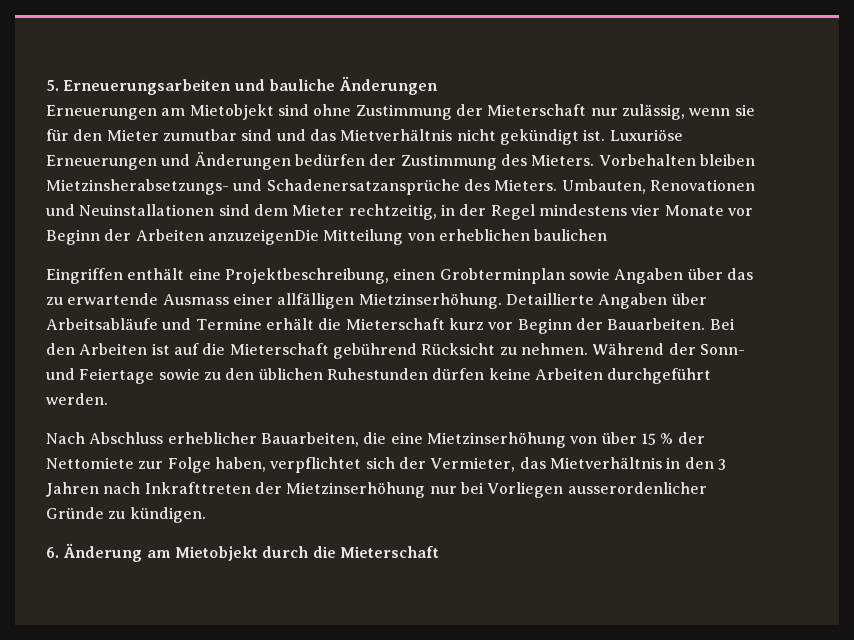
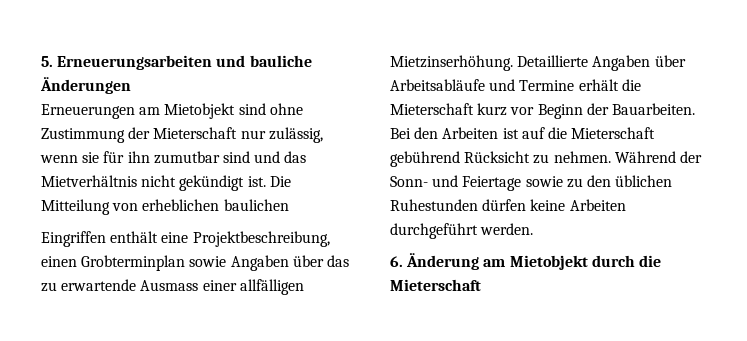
[73,129,159,141] den Mieter -> [127,151,150,163] ihn
[609,129,683,141] [46,151,755,170] [46,179,755,195] [46,204,753,220] [46,229,319,245] Luxuriöse Erneuerungen und Änderungen bedürfen der Zustimmung des Mieters. Vorbehalten bleiben Mietzinsherabsetzungs- und Schadenersatzansprüche des Mieters. Umbauten, Renovationen und Neuinstallationen sind dem Mieter rechtzeitig, in der Regel mindestens vier Monate vor Beginn der Arbeiten anzuzeigenDie -> [269,176,291,187] Die
[46,432,705,448] [46,457,726,473] [46,482,707,498] [46,507,206,523] // Nach Abschluss erheblicher Bauarbeiten, die eine Mietzinserhöhung von über 15 % der Nettomiete zur Folge haben, verpflichtet sich der Vermieter, das Mietverhältnis in den 3 Jahren nach Inkrafttreten der Mietzinserhöhung nur bei Vorliegen ausserordenlicher Gründe zu kündigen. -> (534, 229) none

